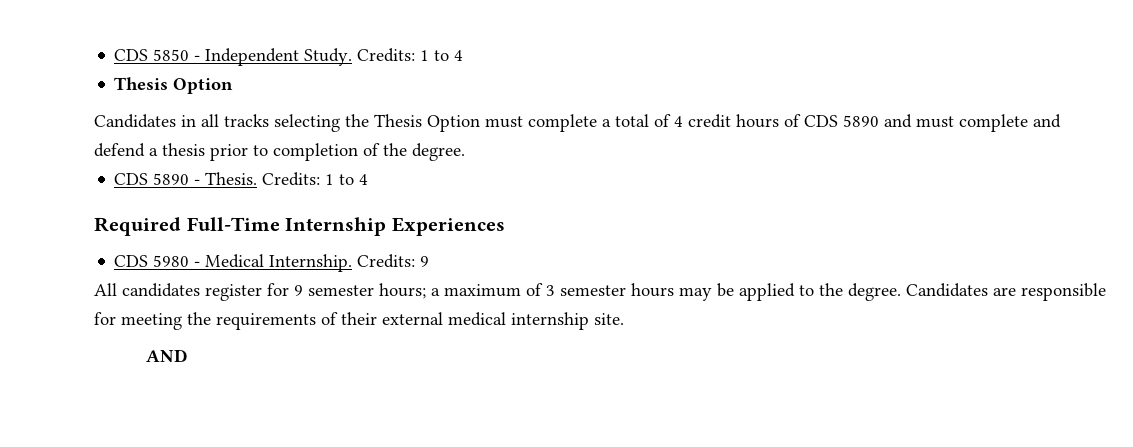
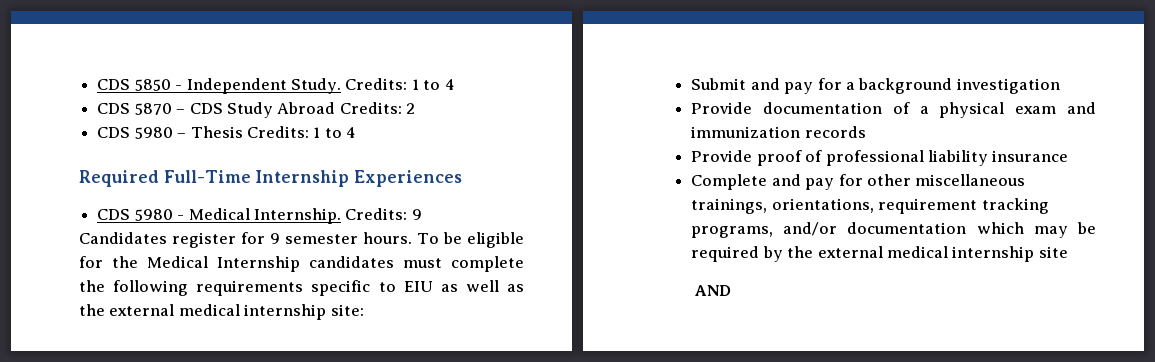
[114,77,234,94] [94,114,1061,132] [94,143,465,161] [114,172,258,185] Thesis Option // Candidates in all tracks selecting the Thesis Option must complete a total of 4 credit hours of CDS 5890 and must complete and defend a thesis prior to completion of the degree. // CDS 5890 - Thesis. -> [97,102,416,118] [97,126,243,139] CDS 5870 – CDS Study Abroad Credits: 2 // CDS 5980 – Thesis
[94,283,200,297] All candidates -> [79,232,167,244] Candidates
[379,283,1106,301] [94,312,624,330] hours; a maximum of 3 semester hours may be applied to the degree. Candidates are responsible for meeting the requirements of their external medical internship site. -> [363,232,524,248] [79,256,524,272] [79,280,524,296] [79,304,364,320] [691,78,1060,94] [691,102,1096,118] [691,126,866,138] [691,150,1069,166] [691,174,1026,190] [691,198,1049,214] [691,222,1096,238] [691,246,1068,262] hours. To be eligible for the Medical Internship candidates must complete the following requirements specific to EIU as well as the external medical internship site: // Submit and pay for a background investigation // Provide documentation of a physical exam and immunization records // Provide proof of professional liability insurance // Complete and pay for other miscellaneous trainings, orientations, requirement tracking programs, and/or documentation which may be required by the external medical internship site

